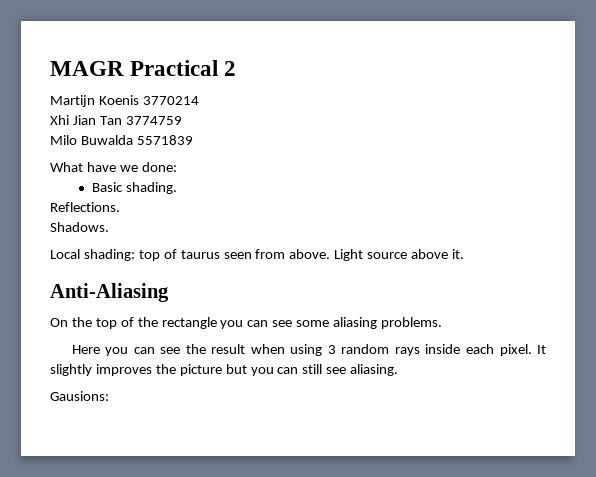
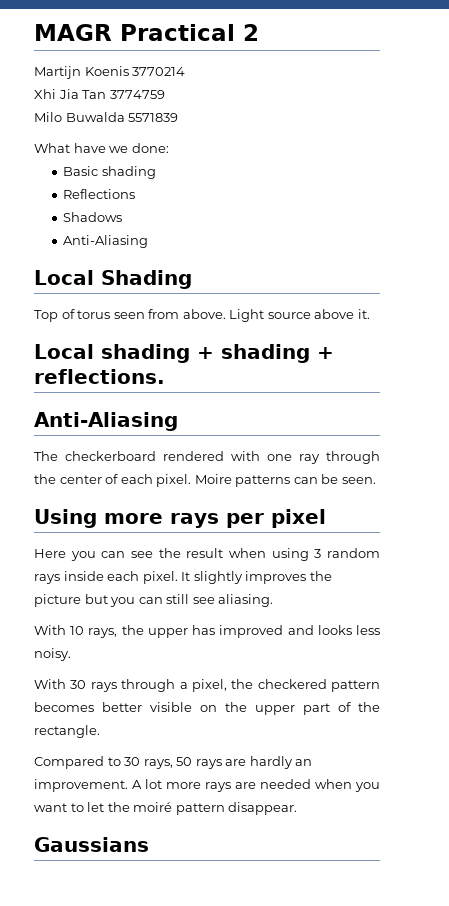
[72,115,96,125] Jian -> [58,89,79,99] Jia
[125,182,177,194] [50,202,120,212] [50,222,109,232] [50,249,220,261] shading. // Reflections. // Shadows. // Local shading: top of taurus -> [101,166,156,179] [63,189,136,199] [63,212,123,222] [63,235,149,248] [34,270,192,289] [34,309,111,322] shading // Reflections // Shadows // Anti-Aliasing // Local Shading // Top of torus
[50,283,169,302] [50,317,443,329] Anti-Aliasing // On the top of the rectangle you can see some aliasing problems. -> [34,344,334,363] [34,369,165,384] [34,412,178,431] [34,451,380,464] [34,474,376,487] [34,509,326,528] Local shading + shading + reflections. // Anti-Aliasing // The checkerboard rendered with one ray through the center of each pixel. Moire patterns can be seen. // Using more rays per pixel
[50,391,109,401] Gausions: -> [34,625,380,638] [34,648,71,661] [34,679,380,692] [34,702,380,715] [34,725,100,738] [34,756,313,769] [34,779,380,792] [34,802,298,815] [34,837,149,852] With 10 rays, the upper has improved and looks less noisy. // With 30 rays through a pixel, the checkered pattern becomes better visible on the upper part of the rectangle. // Compared to 30 rays, 50 rays are hardly an improvement. A lot more rays are needed when you want to let the moiré pattern disappear. // Gaussians

